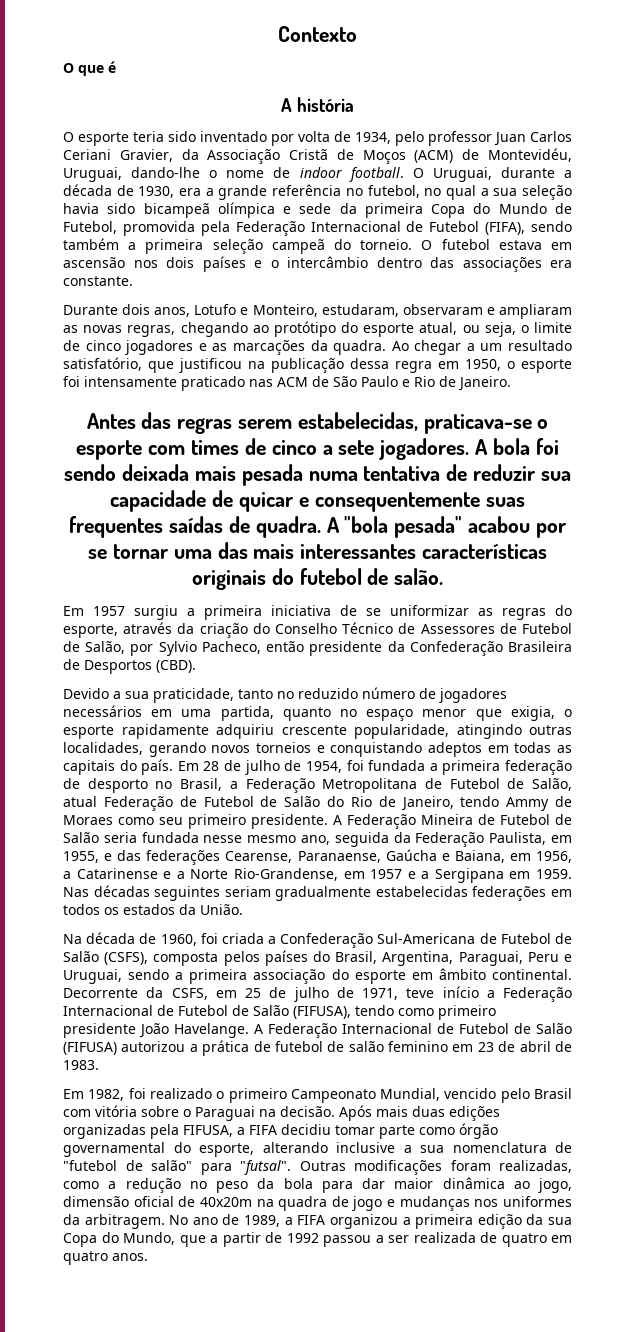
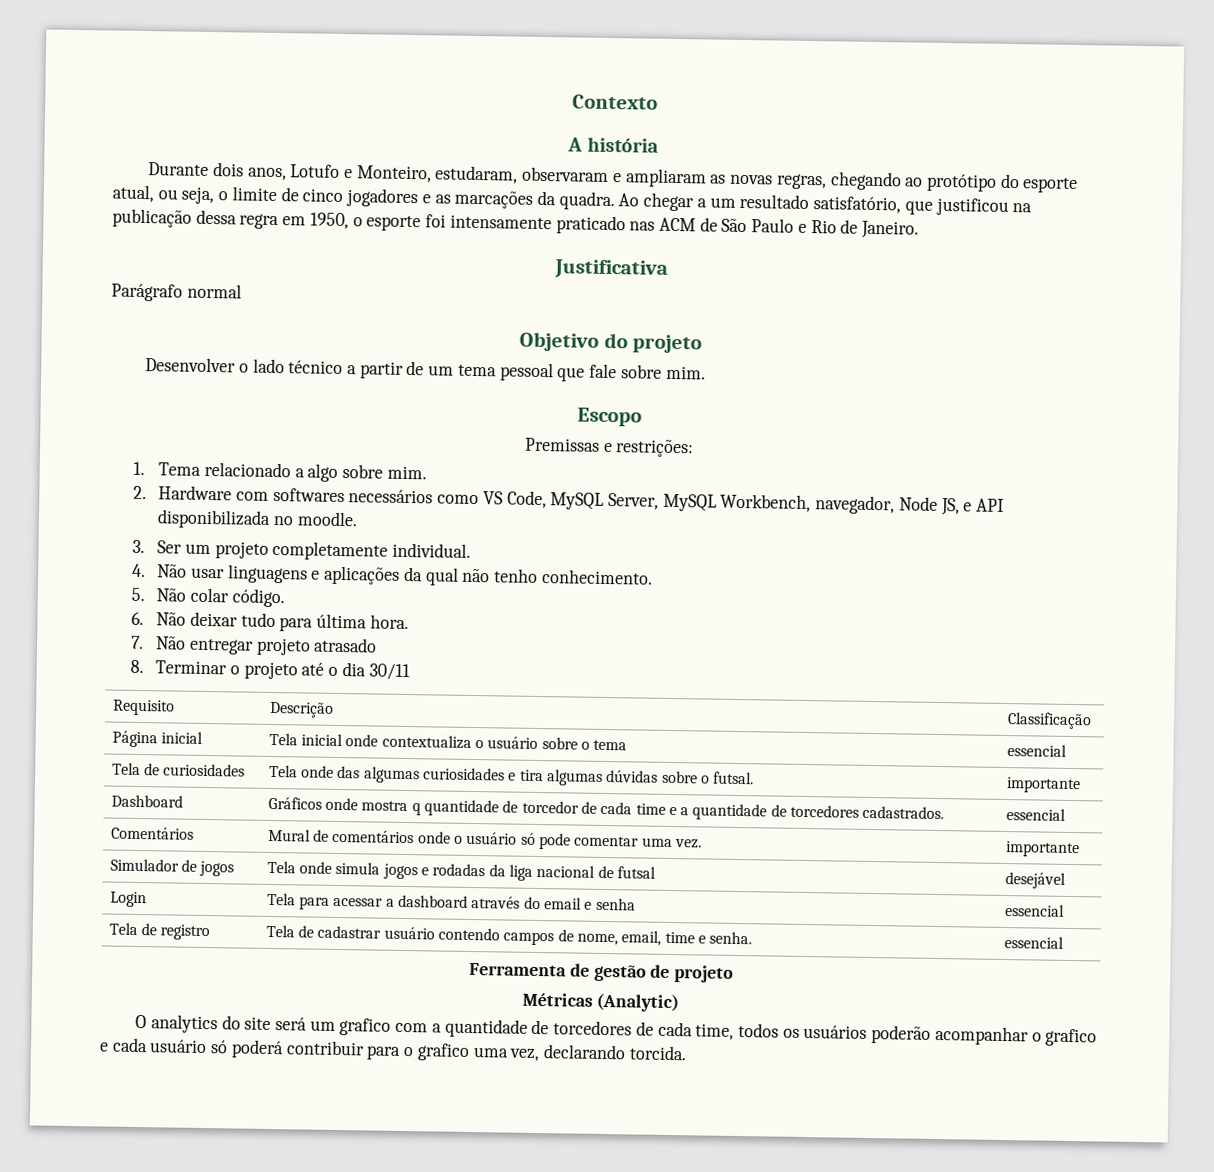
[63,61,116,76] // O que é -> (658, 102) none
[63,131,572,146] [63,148,572,164] [63,167,573,182] [63,184,572,200] [63,202,572,218] [63,221,572,236] [63,238,572,254] [63,256,572,272] [63,276,133,286] // O esporte teria sido inventado por volta de 1934, pelo professor Juan Carlos Ceriani Gravier, da Associação Cristã de Moços (ACM) de Montevidéu, Uruguai, dando-lhe o nome de indoor football. O Uruguai, durante a década de 1930, era a grande referência no futebol, no qual a sua seleção havia sido bicampeã olímpica e sede da primeira Copa do Mundo de Futebol, promovida pela Federação Internacional de Futebol (FIFA), sendo também a primeira seleção campeã do torneio. O futebol estava em ascensão nos dois países e o intercâmbio dentro das associações era constante. -> (659, 144) none
[86,412,549,434] [76,438,559,460] [64,464,571,486] [110,490,525,512] [69,516,566,538] [88,542,547,559] [191,568,444,590] [63,605,572,620] [63,622,572,638] [63,641,572,656] [63,659,196,674] [63,687,507,703] [63,705,572,721] [63,724,572,739] [63,742,572,757] [63,759,573,775] [63,778,572,793] [63,796,572,811] [63,814,572,829] [63,832,572,847] [63,849,573,865] [63,868,572,883] [63,885,572,901] [63,904,243,915] [63,932,572,948] [63,950,572,966] [63,968,572,984] [63,986,572,1002] [63,1005,496,1020] [63,1023,572,1038] [63,1040,572,1056] [63,1060,99,1070] [63,1088,572,1103] [63,1105,500,1121] [63,1123,498,1139] [63,1142,572,1157] [63,1160,572,1175] [63,1177,572,1193] [63,1196,572,1211] [63,1214,573,1229] [63,1232,572,1247] [63,1251,148,1265] Antes das regras serem estabelecidas, praticava-se o esporte com times de cinco a sete jogadores. A bola foi sendo deixada mais pesada numa tentativa de reduzir sua capacidade de quicar e consequentemente suas frequentes saídas de quadra. A "bola pesada" acabou por se tornar uma das mais interessantes características originais do futebol de salão. // Em 1957 surgiu a primeira iniciativa de se uniformizar as regras do esporte, através da criação do Conselho Técnico de Assessores de Futebol de Salão, por Sylvio Pacheco, então presidente da Confederação Brasileira de Desportos (CBD). // Devido a sua praticidade, tanto no reduzido número de jogadores necessários em uma partida, quanto no espaço menor que exigia, o esporte rapidamente adquiriu crescente popularidade, atingindo outras localidades, gerando novos torneios e conquistando adeptos em todas as capitais do país. Em 28 de julho de 1954, foi fundada a primeira federação de desporto no Brasil, a Federação Metropolitana de Futebol de Salão, atual Federação de Futebol de Salão do Rio de Janeiro, tendo Ammy de Moraes como seu primeiro presidente. A Federação Mineira de Futebol de Salão seria fundada nesse mesmo ano, seguida da Federação Paulista, em 1955, e das federações Cearense, Paranaense, Gaúcha e Baiana, em 1956, a Catarinense e a Norte Rio-Grandense, em 1957 e a Sergipana em 1959. Nas décadas seguintes seriam gradualmente estabelecidas federações em todos os estados da União. // Na década de 1960, foi criada a Confederação Sul-Americana de Futebol de Salão (CSFS), composta pelos países do Brasil, Argentina, Paraguai, Peru e Uruguai, sendo a primeira associação do esporte em âmbito continental. Decorrente da CSFS, em 25 de julho de 1971, teve início a Federação Internacional de Futebol de Salão (FIFUSA), tendo como primeiro presidente João Havelange. A Federação Internacional de Futebol de Salão (FIFUSA) autorizou a prática de futebol de salão feminino em 23 de abril de 1983. // Em 1982, foi realizado o primeiro Campeonato Mundial, vencido pelo Brasil com vitória sobre o Paraguai na decisão. Após mais duas edições organizadas pela FIFUSA, a FIFA decidiu tomar parte como órgão governamental do esporte, alterando inclusive a sua nomenclatura de "futebol de salão" para "futsal". Outras modificações foram realizadas, como a redução no peso da bola para dar maior dinâmica ao jogo, dimensão oficial de 40x20m na quadra de jogo e mudanças nos uniformes da arbitragem. No ano de 1989, a FIFA organizou a primeira edição da sua Copa do Mundo, que a partir de 1992 passou a ser realizada de quatro em quatro anos. -> [554,259,668,279] [111,283,242,302] [518,331,703,354] [145,357,706,382] [577,407,642,427] [524,437,695,458] [133,461,427,482] [133,485,1005,516] [157,509,358,529] [132,539,472,561] [132,563,653,586] [131,587,285,608] [131,611,409,632] [131,635,378,656] [130,659,410,681] [112,699,175,716] [268,701,334,718] [1006,712,1092,730] [111,730,203,748] [268,732,628,751] [1006,744,1067,757] [111,762,246,777] [268,764,755,786] [1005,777,1081,794] [110,794,183,808] [267,796,945,821] [1005,808,1066,821] [110,826,194,840] [267,828,702,850] [1004,841,1080,858] [109,858,235,877] [266,860,656,881] [1004,872,1066,889] [109,891,147,908] [266,892,636,911] [1004,903,1065,917] [108,922,211,941] [265,924,753,946] [1003,935,1064,949] [469,962,734,983] [521,992,680,1013] [135,1014,1098,1047] [99,1037,687,1062] Justificativa // Parágrafo normal // Objetivo do projeto // Desenvolver o lado técnico a partir de um tema pessoal que fale sobre mim. // Escopo // Premissas e restrições: // 1. Tema relacionado a algo sobre mim. // 2. Hardware com softwares necessários como VS Code, MySQL Server, MySQL Workbench, navegador, Node JS, e API disponibilizada no moodle. // 3. Ser um projeto completamente individual. // 4. Não usar linguagens e aplicações da qual não tenho conhecimento. // 5. Não colar código. // 6. Não deixar tudo para última hora. // 7. Não entregar projeto atrasado // 8. Terminar o projeto até o dia 30/11 // Requisito | Descrição | Classificação // Página inicial | Tela inicial onde contextualiza o usuário sobre o tema | essencial // Tela de curiosidades | Tela onde das algumas curiosidades e tira algumas dúvidas sobre o futsal. | importante // Dashboard | Gráficos onde mostra q quantidade de torcedor de cada time e a quantidade de torcedores cadastrados. | essencial // Comentários | Mural de comentários onde o usuário só pode comentar uma vez. | importante // Simulador de jogos | Tela onde simula jogos e rodadas da liga nacional de futsal | desejável // Login | Tela para acessar a dashboard através do email e senha | essencial // Tela de registro | Tela de cadastrar usuário contendo campos de nome, email, time e senha. | essencial // Ferramenta de gestão de projeto // Métricas (Analytic) // O analytics do site será um grafico com a quantidade de torcedores de cada time, todos os usuários poderão acompanhar o grafico e cada usuário só poderá contribuir para o grafico uma vez, declarando torcida.

